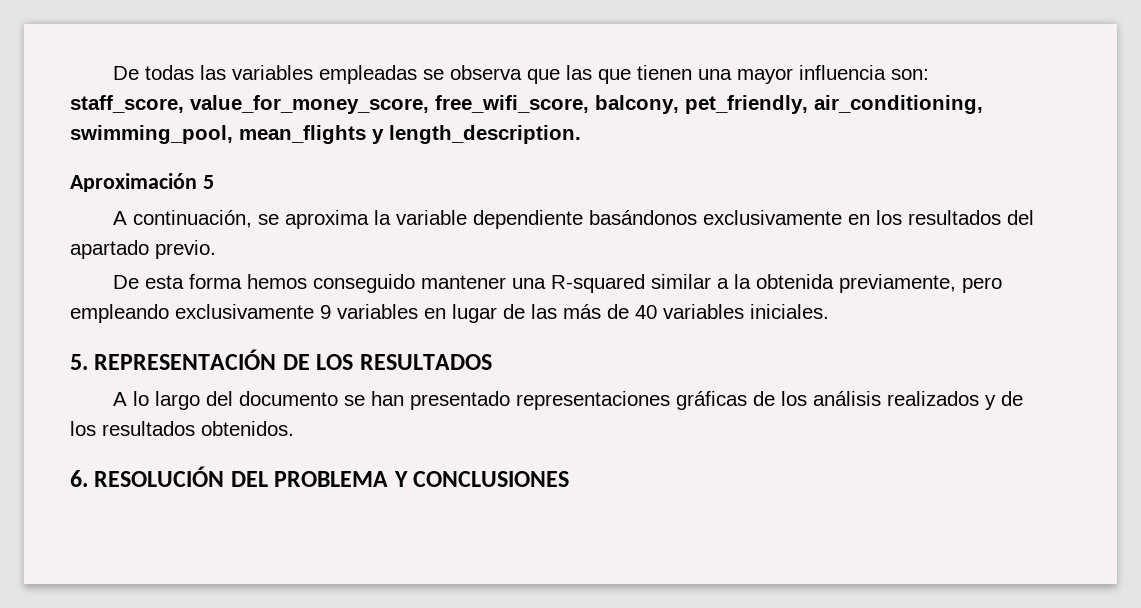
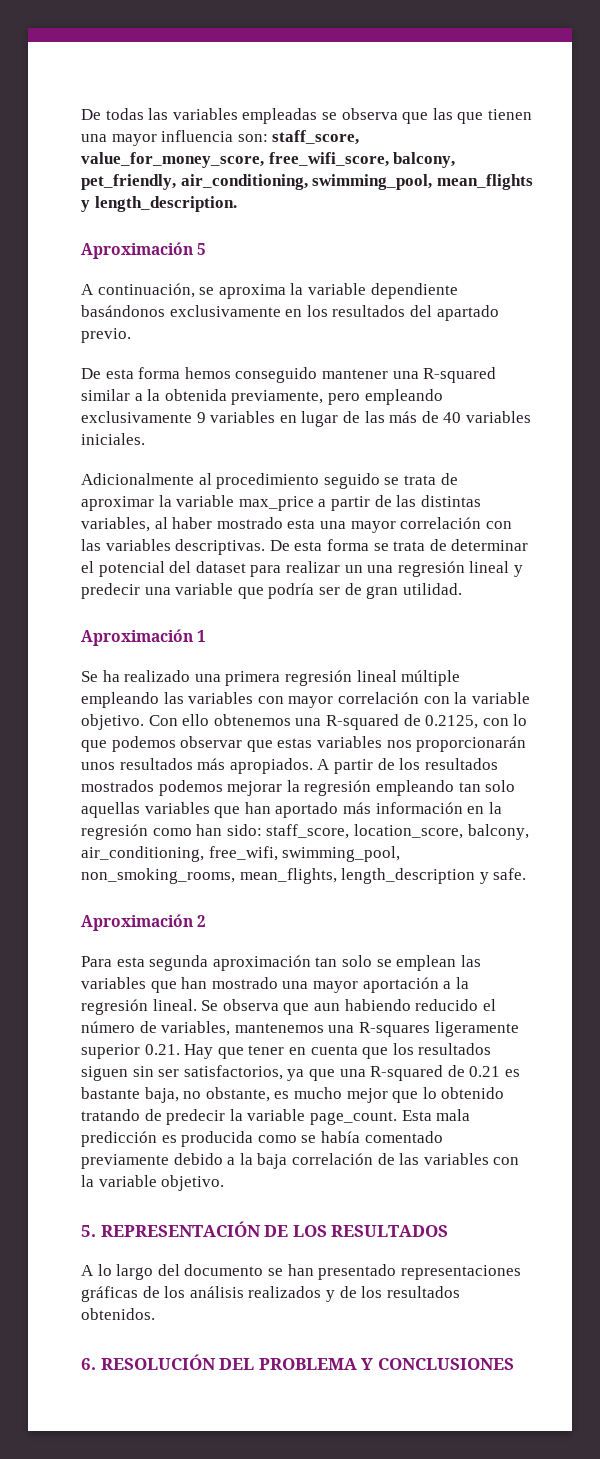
(829, 311) none -> [81,473,458,489] [81,495,481,511] [81,517,512,533] [81,539,529,555] [81,561,523,577] [81,583,462,599] [81,629,207,646] [81,670,461,686] [81,692,530,708] [81,714,528,730] [81,736,527,752] [81,758,498,774] [81,780,516,796] [81,802,502,818] [81,824,529,840] [81,846,401,862] [81,868,527,884] [81,914,207,931] [81,955,481,971] [81,977,469,993] [81,999,496,1015] [81,1021,519,1037] [81,1043,492,1059] [81,1065,520,1081] [81,1087,505,1103] [81,1109,471,1125] [81,1131,443,1147] [81,1153,520,1169] [81,1175,225,1191] // Adicionalmente al procedimiento seguido se trata de aproximar la variable max_price a partir de las distintas variables, al haber mostrado esta una mayor correlación con las variables descriptivas. De esta forma se trata de determinar el potencial del dataset para realizar un una regresión lineal y predecir una variable que podría ser de gran utilidad. // Aproximación 1 // Se ha realizado una primera regresión lineal múltiple empleando las variables con mayor correlación con la variable objetivo. Con ello obtenemos una R-squared de 0.2125, con lo que podemos observar que estas variables nos proporcionarán unos resultados más apropiados. A partir de los resultados mostrados podemos mejorar la regresión empleando tan solo aquellas variables que han aportado más información en la regresión como han sido: staff_score, location_score, balcony, air_conditioning, free_wifi, swimming_pool, non_smoking_rooms, mean_flights, length_description y safe. // Aproximación 2 // Para esta segunda aproximación tan solo se emplean las variables que han mostrado una mayor aportación a la regresión lineal. Se observa que aun habiendo reducido el número de variables, mantenemos una R-squares ligeramente superior 0.21. Hay que tener en cuenta que los resultados siguen sin ser satisfactorios, ya que una R-squared de 0.21 es bastante baja, no obstante, es mucho mejor que lo obtenido tratando de predecir la variable page_count. Esta mala predicción es producida como se había comentado previamente debido a la baja correlación de las variables con la variable objetivo.

